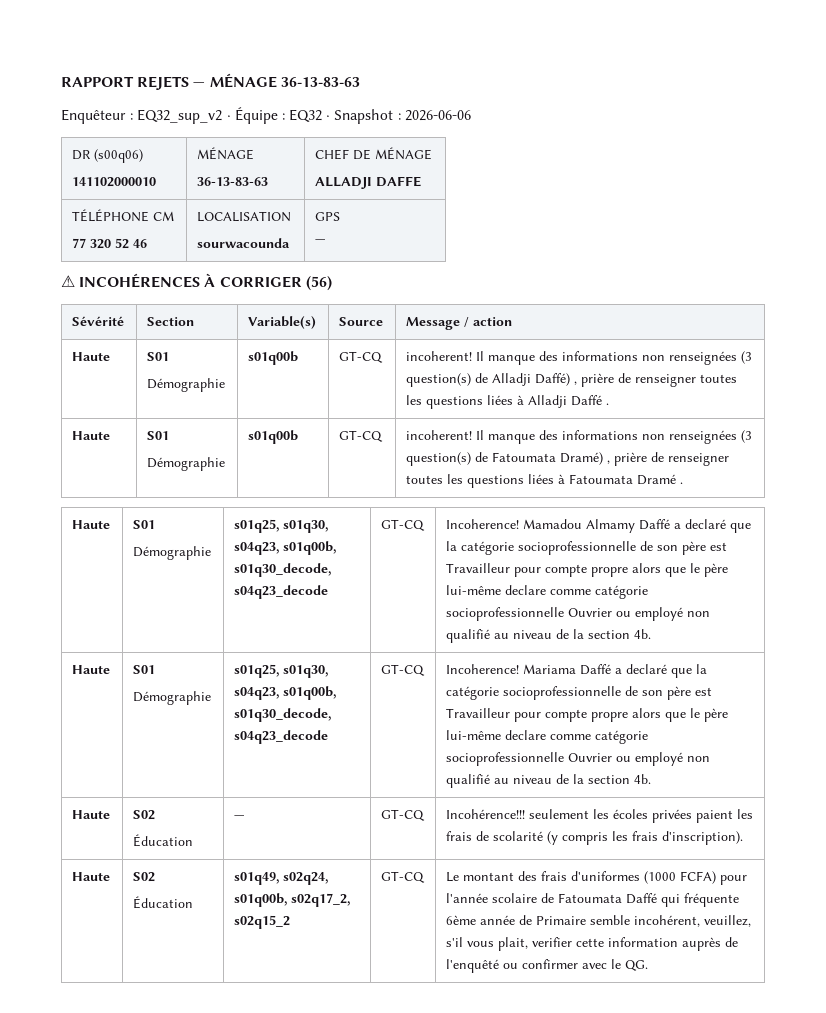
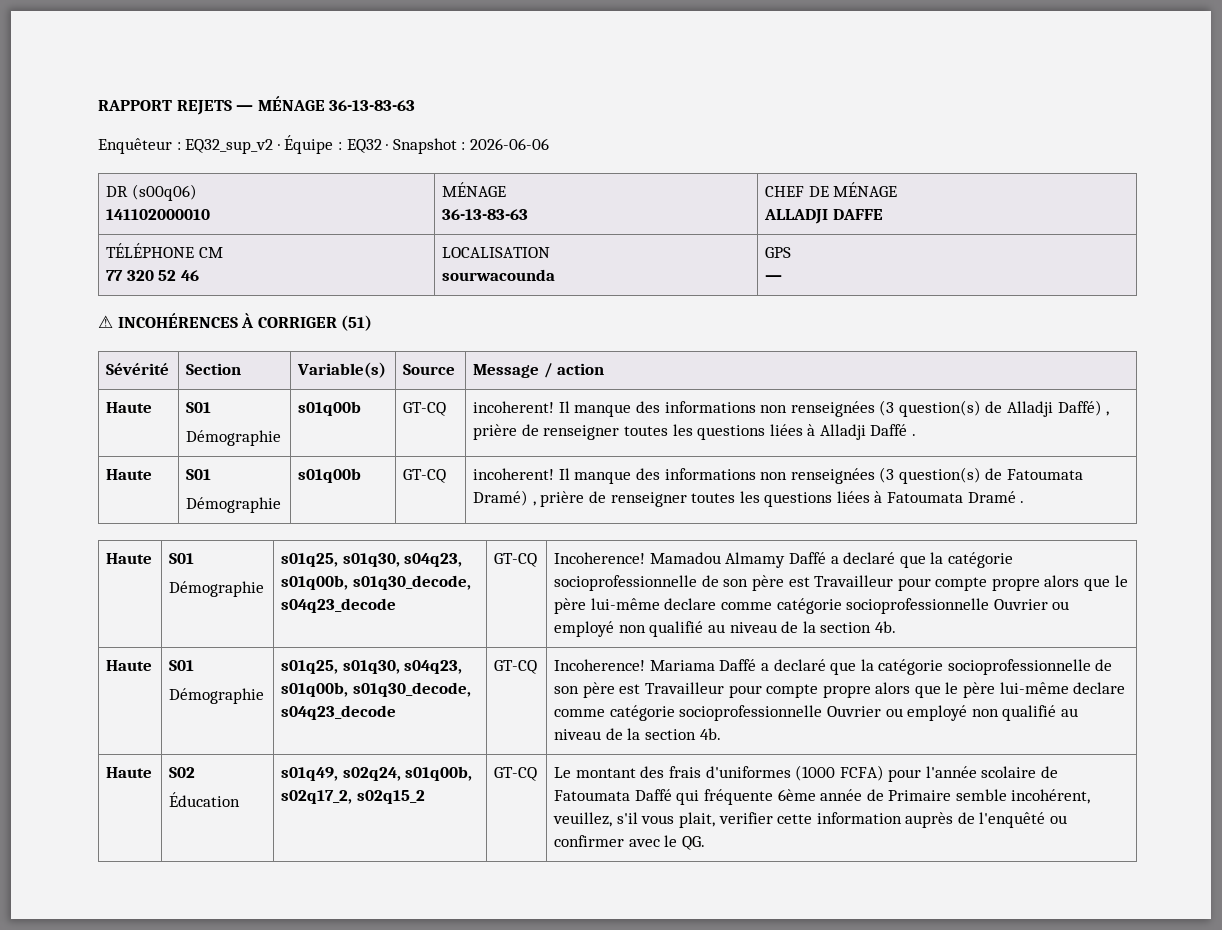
[305,276,332,291] (56) -> [341,315,373,331] (51)
[133,834,194,847] [234,815,245,819] [381,809,426,821] [446,809,754,823] [446,831,744,845] [72,872,111,881] [133,872,156,882] // Éducation | — | GT-CQ | Incohérence!!! seulement les écoles privées paient les frais de scolarité (y compris les frais d'inscription). // Haute | S02 -> (196, 772) none

